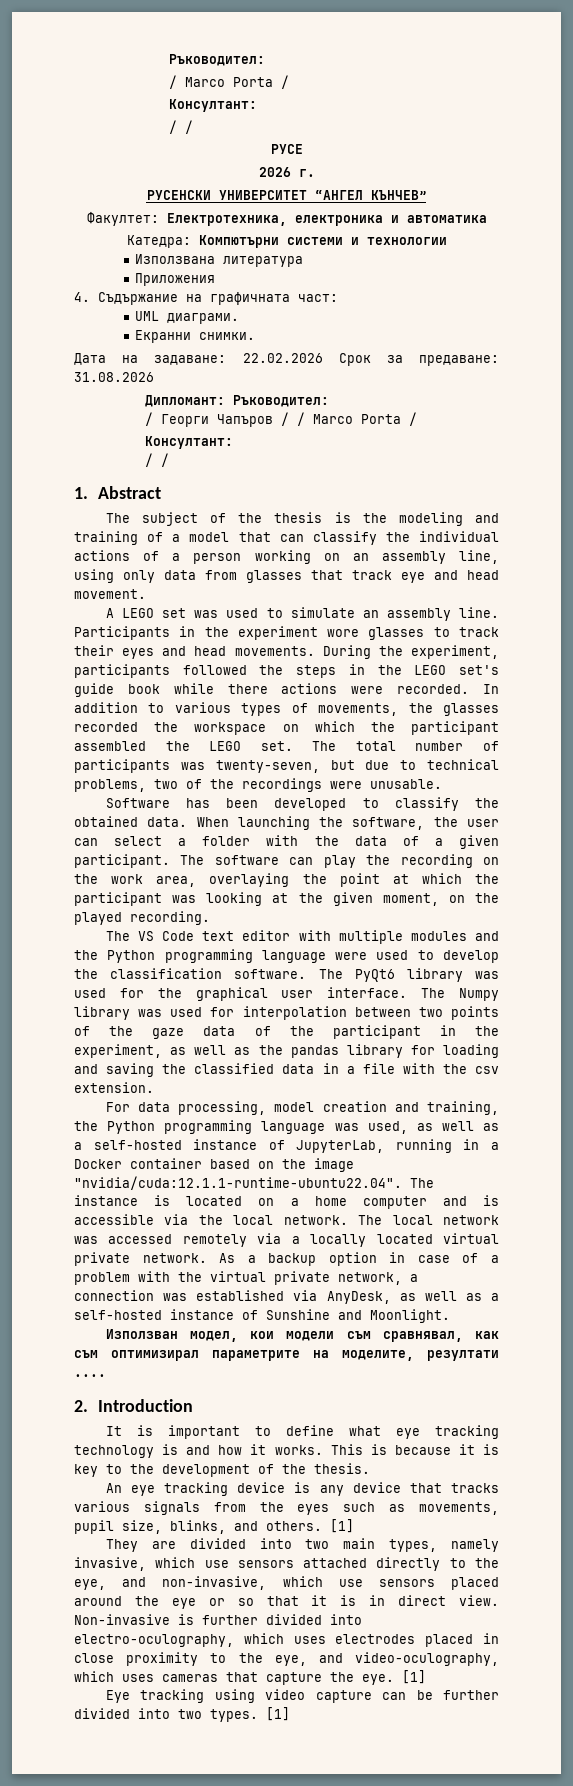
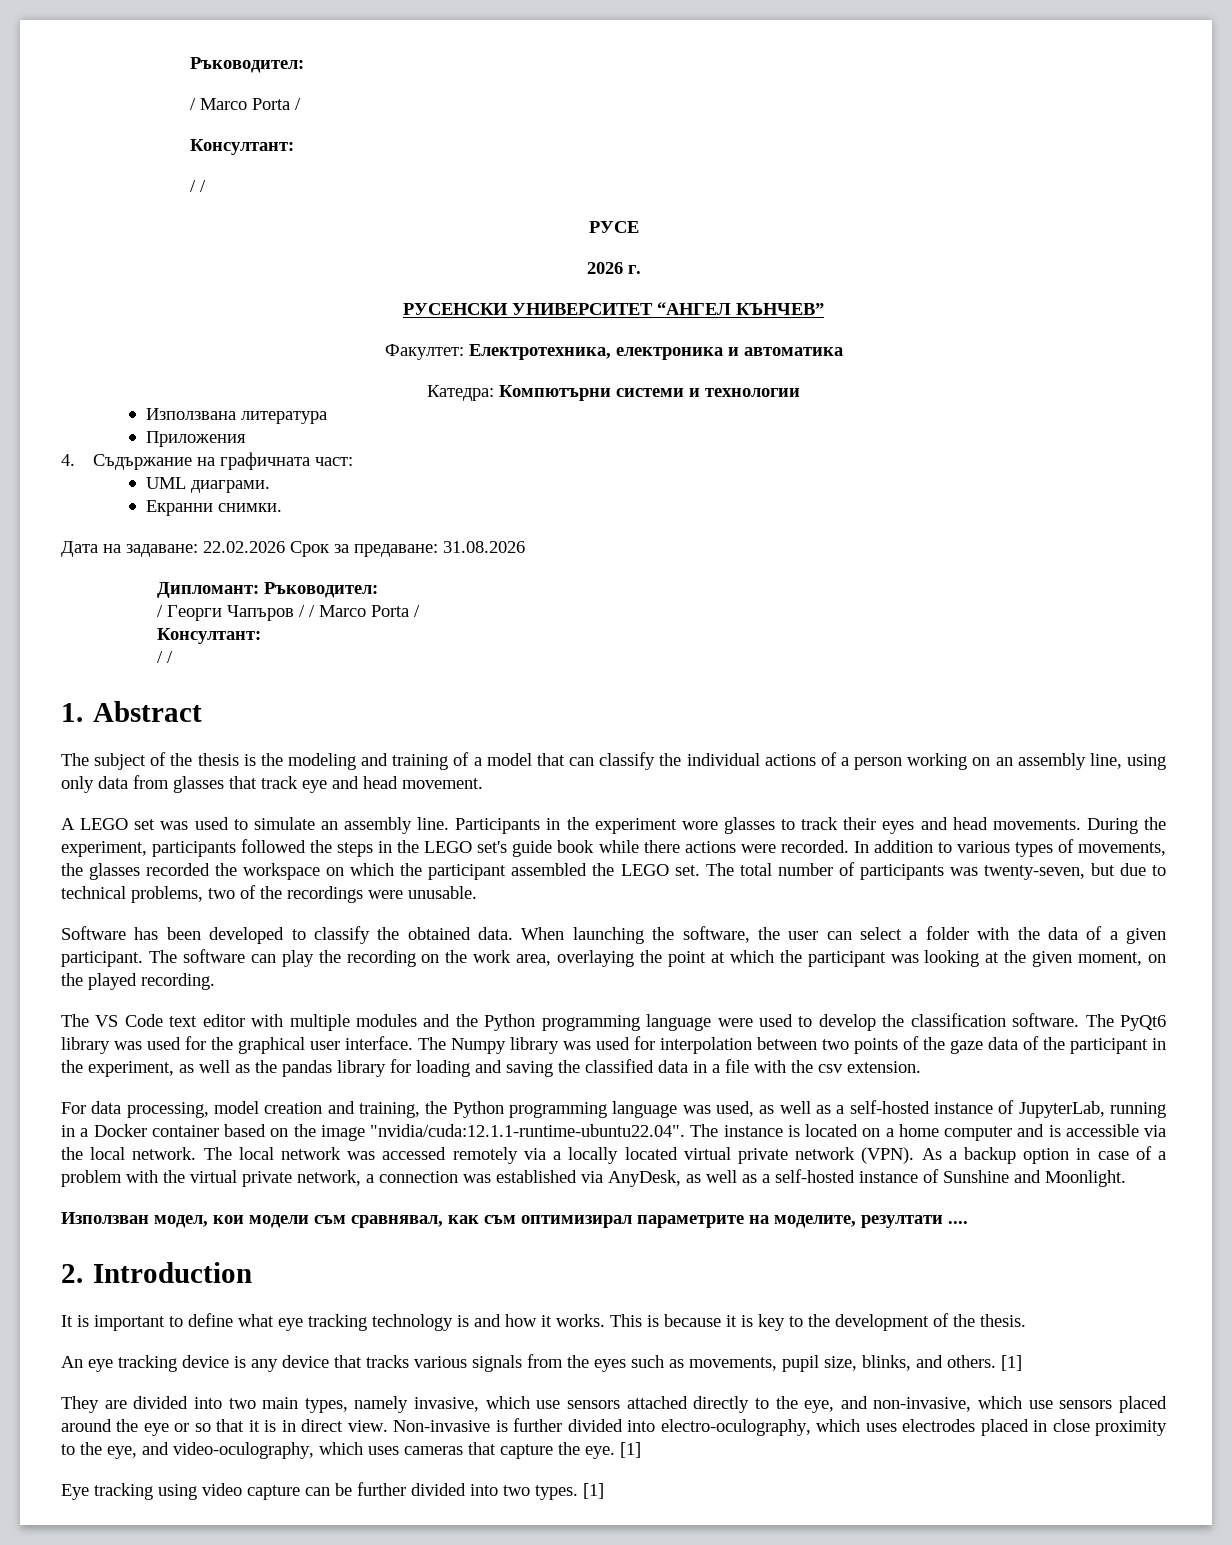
[142,1253,207,1263] network. -> [795,1147,915,1164] network (VPN).

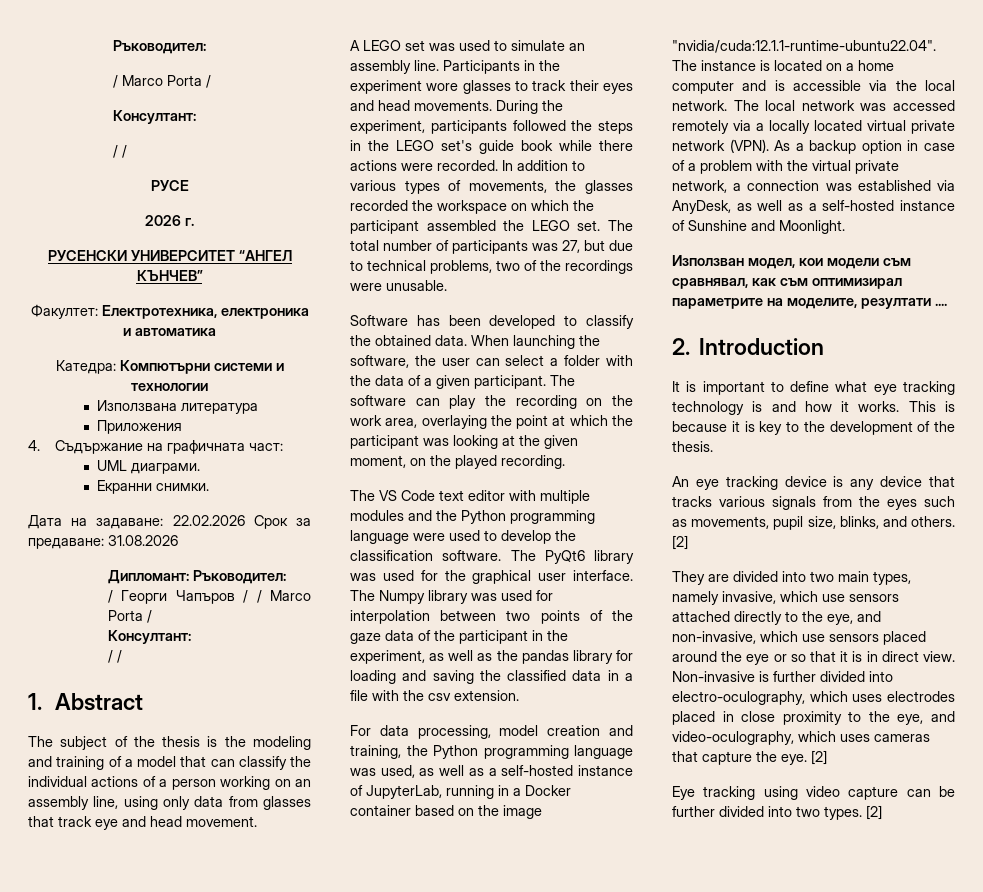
[983,865,1085,880] twenty-seven, -> [562,240,580,253] 27,
[1001,1355,1022,1371] [1] -> [672,535,688,550] [2]
[620,1442,641,1458] [1] -> [811,750,827,765] [2]
[583,1483,604,1499] [1] -> [866,805,882,820] [2]

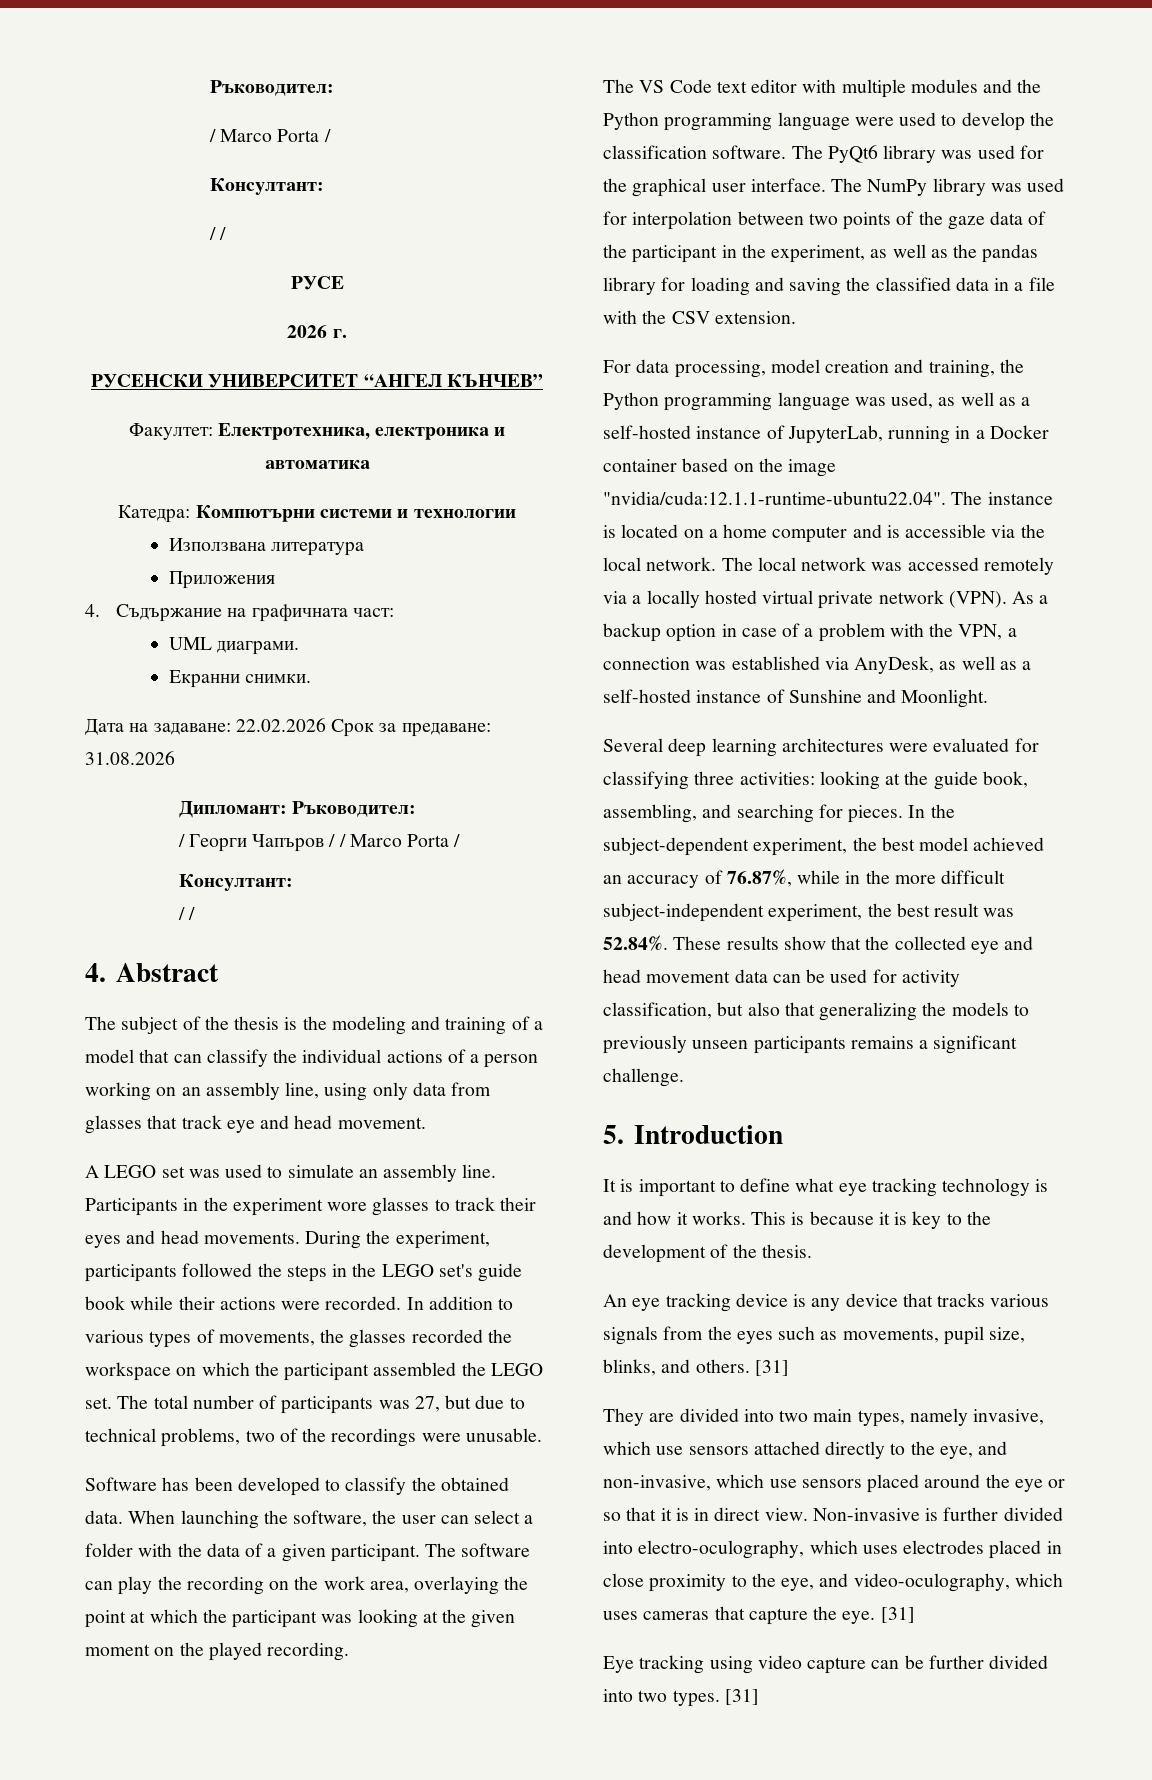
[28,693,42,710] 1. -> [85,963,106,982] 4.
[599,140,633,151] there -> [178,1296,215,1310] their
[350,455,406,468] moment, -> [85,1644,150,1656] moment
[379,590,425,604] Numpy -> [867,179,928,196] NumPy
[428,693,451,701] csv -> [671,311,710,324] CSV
[814,120,862,131] located -> [704,590,757,604] hosted
[812,160,899,174] [672,180,727,193] virtual private network, -> [958,624,1003,640] VPN,
[672,255,911,269] [672,278,902,289] [672,298,947,309] [672,338,690,355] Използван модел, кои модели съм сравнявал, как съм оптимизирал параметрите на моделите, резултати .... // 2. -> [603,738,1039,757] [603,771,1028,790] [603,804,955,823] [603,837,1045,856] [603,869,1006,888] [603,903,1015,922] [603,935,1034,954] [603,969,960,987] [603,1002,1029,1021] [603,1035,1018,1054] [603,1068,684,1087] [603,1125,624,1144] Several deep learning architectures were evaluated for classifying three activities: looking at the guide book, assembling, and searching for pieces. In the subject-dependent experiment, the best model achieved an accuracy of 76.87%, while in the more difficult subject-independent experiment, the best result was 52.84%. These results show that the collected eye and head movement data can be used for activity classification, but also that generalizing the models to previously unseen participants remains a significant challenge. // 5.
[672,535,688,550] [2] -> [754,1360,789,1376] [31]
[811,750,827,765] [2] -> [880,1607,915,1623] [31]
[866,805,882,820] [2] -> [724,1689,759,1705] [31]

